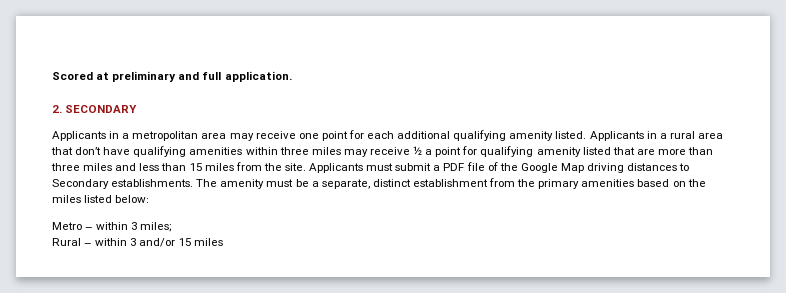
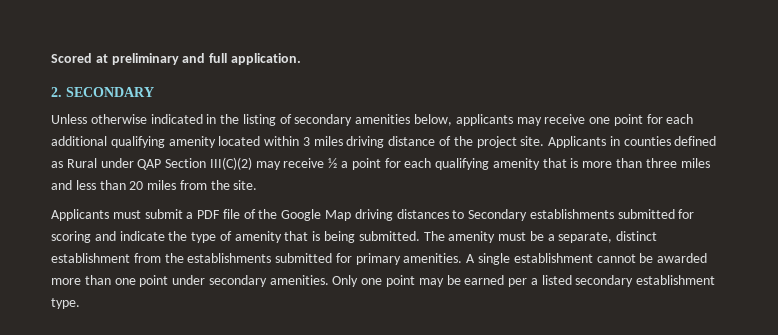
[52,131,227,141] Applicants in a metropolitan area -> [51,114,513,126] Unless otherwise indicated in the listing of secondary amenities below, applicants
[555,131,723,141] [51,146,341,157] listed. Applicants in a rural area that don’t have qualifying amenities within three miles -> [218,136,717,148] [51,157,252,170] located within 3 miles driving distance of the project site. Applicants in counties defined as Rural under QAP Section III(C)(2)
[480,146,655,157] qualifying amenity listed that are -> [404,158,579,170] each qualifying amenity that is
[189,163,202,171] 15 -> [129,181,144,190] 20
(306, 167) none -> (258, 185) //
[111,179,194,187] establishments. -> [529,209,695,219] [51,231,420,243] establishments submitted for scoring and indicate the type of amenity that is being submitted.
[538,179,706,189] [52,195,150,203] [52,222,172,232] [52,238,223,247] primary amenities based on the miles listed below: // Metro – within 3 miles; // Rural – within 3 and/or 15 miles -> [187,253,708,265] [51,275,716,287] [51,298,80,309] establishments submitted for primary amenities. A single establishment cannot be awarded more than one point under secondary amenities. Only one point may be earned per a listed secondary establishment type.

